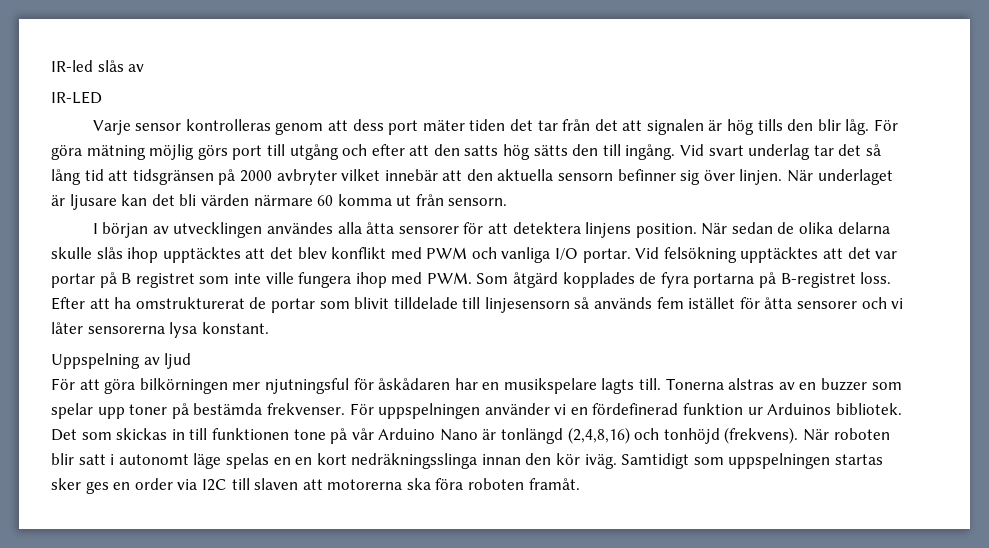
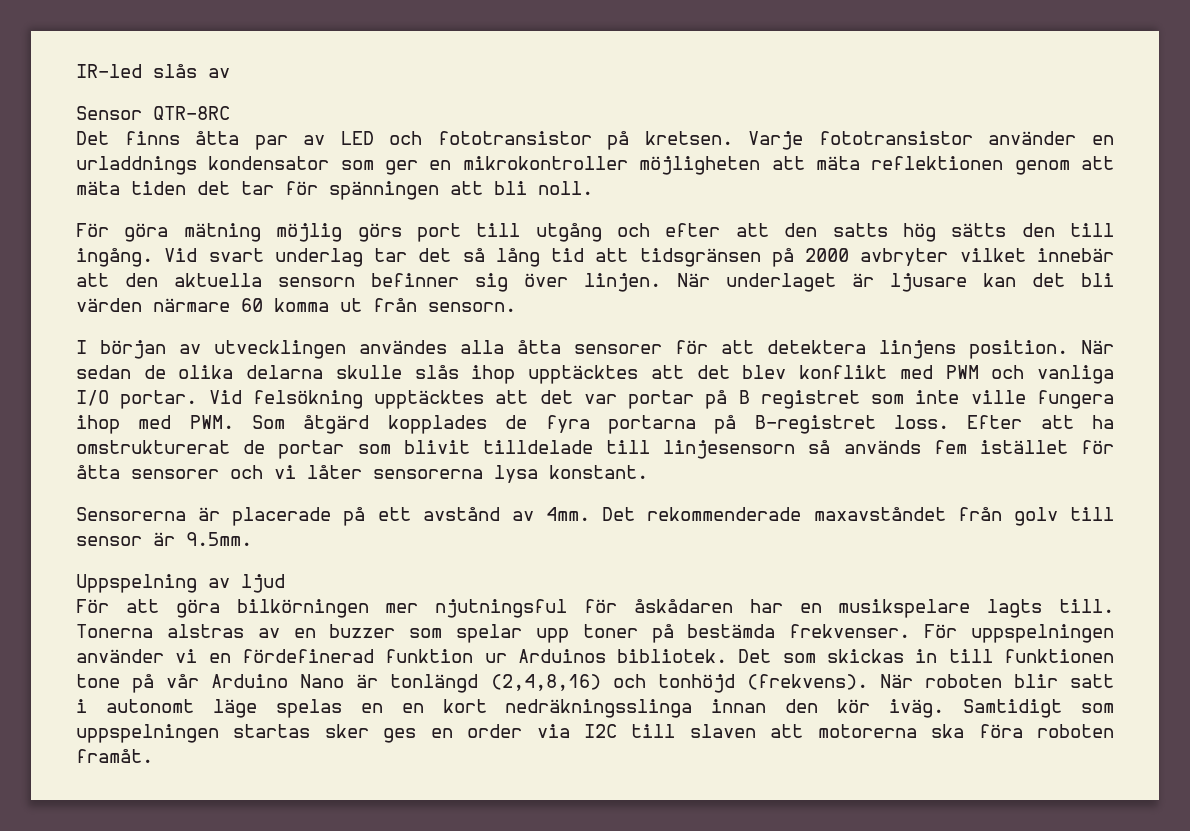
[51,91,102,104] [92,119,870,135] IR-LED // Varje sensor kontrolleras genom att dess port mäter tiden det tar från det att signalen är hög tills den blir låg. -> [76,106,230,120] [76,131,1114,150] [76,156,1114,175] [76,181,593,200] Sensor QTR-8RC // Det finns åtta par av LED och fototransistor på kretsen. Varje fototransistor använder en urladdnings kondensator som ger en mikrokontroller möjligheten att mäta reflektionen genom att mäta tiden det tar för spänningen att bli noll. //
(269, 328) none -> [76,507,1114,526] [76,532,252,546] // Sensorerna är placerade på ett avstånd av 4mm. Det rekommenderade maxavståndet från golv till sensor är 9.5mm.

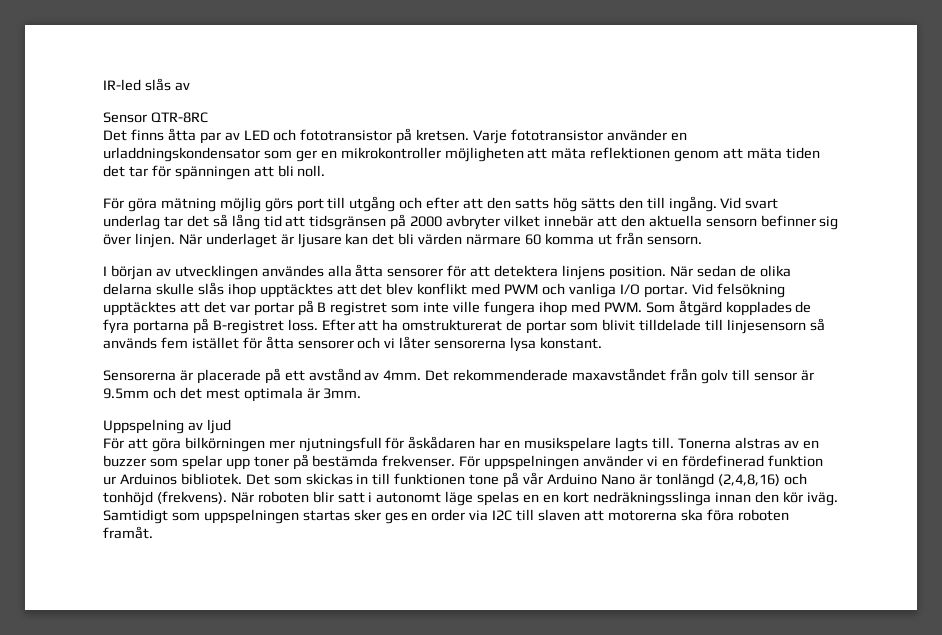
[76,156,330,175] urladdnings kondensator -> [103,147,260,162] urladdningskondensator
[186,532,252,546] 9.5mm. -> [103,387,362,402] 9.5mm och det mest optimala är 3mm.
[435,599,568,618] njutningsful -> [298,437,382,452] njutningsfull

